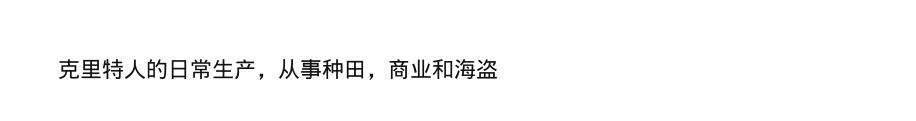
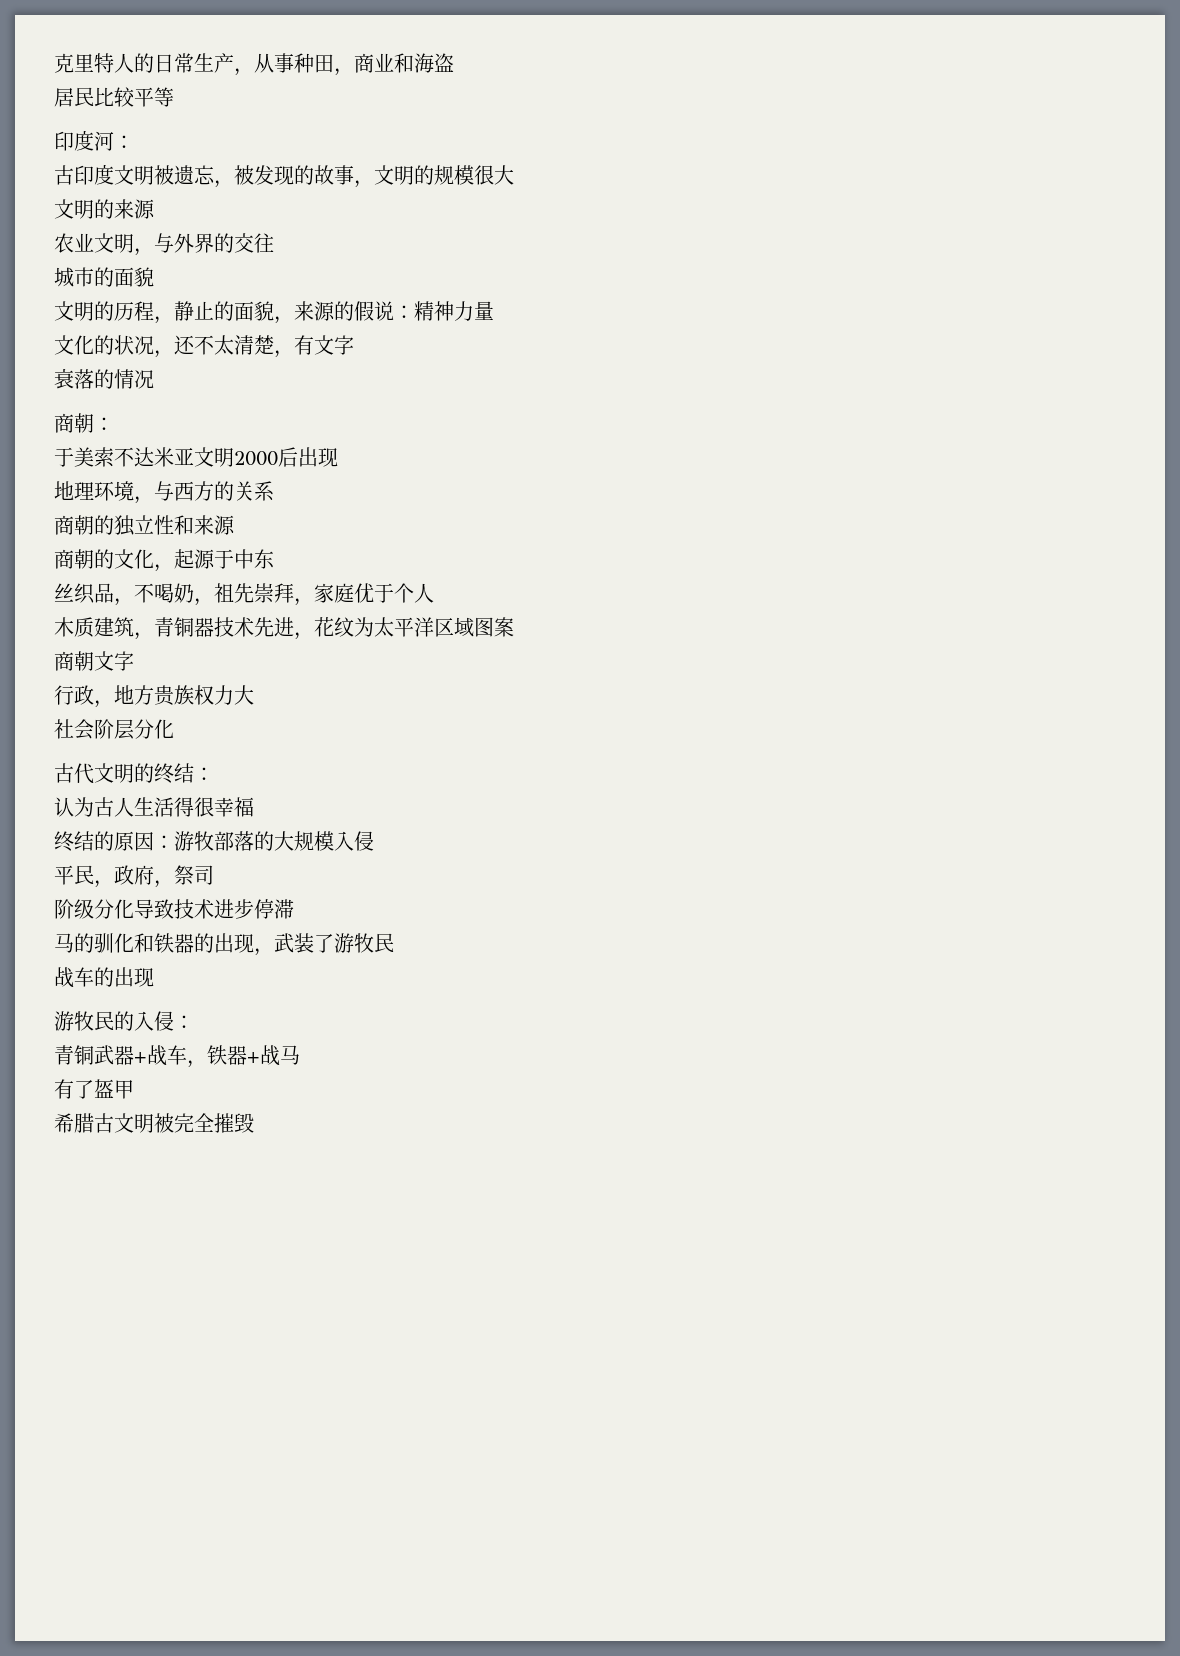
(498, 69) none -> [54,87,174,107] [54,130,134,151] [54,164,514,188] [54,199,155,219] [54,233,274,256] [54,267,154,287] [54,301,494,324] [54,335,354,358] [54,369,154,389] [54,413,114,433] [54,447,338,467] [54,481,274,504] [54,515,235,536] [54,549,274,572] [54,583,434,606] [54,617,514,640] [54,651,134,671] [54,685,254,708] [54,719,174,740] [54,763,214,784] [54,797,254,817] [54,831,374,852] [54,865,214,888] [54,899,294,919] [54,933,394,956] [54,967,154,988] [54,1011,194,1031] [54,1045,300,1068] [54,1079,134,1099] [54,1113,254,1133] // 居民比较平等 // 印度河： // 古印度文明被遗忘，被发现的故事，文明的规模很大 // 文明的来源 // 农业文明，与外界的交往 // 城市的面貌 // 文明的历程，静止的面貌，来源的假说：精神力量 // 文化的状况，还不太清楚，有文字 // 衰落的情况 // 商朝： // 于美索不达米亚文明2000后出现 // 地理环境，与西方的关系 // 商朝的独立性和来源 // 商朝的文化，起源于中东 // 丝织品，不喝奶，祖先崇拜，家庭优于个人 // 木质建筑，青铜器技术先进，花纹为太平洋区域图案 // 商朝文字 // 行政，地方贵族权力大 // 社会阶层分化 // 古代文明的终结： // 认为古人生活得很幸福 // 终结的原因：游牧部落的大规模入侵 // 平民，政府，祭司 // 阶级分化导致技术进步停滞 // 马的驯化和铁器的出现，武装了游牧民 // 战车的出现 // 游牧民的入侵： // 青铜武器+战车，铁器+战马 // 有了盔甲 // 希腊古文明被完全摧毁

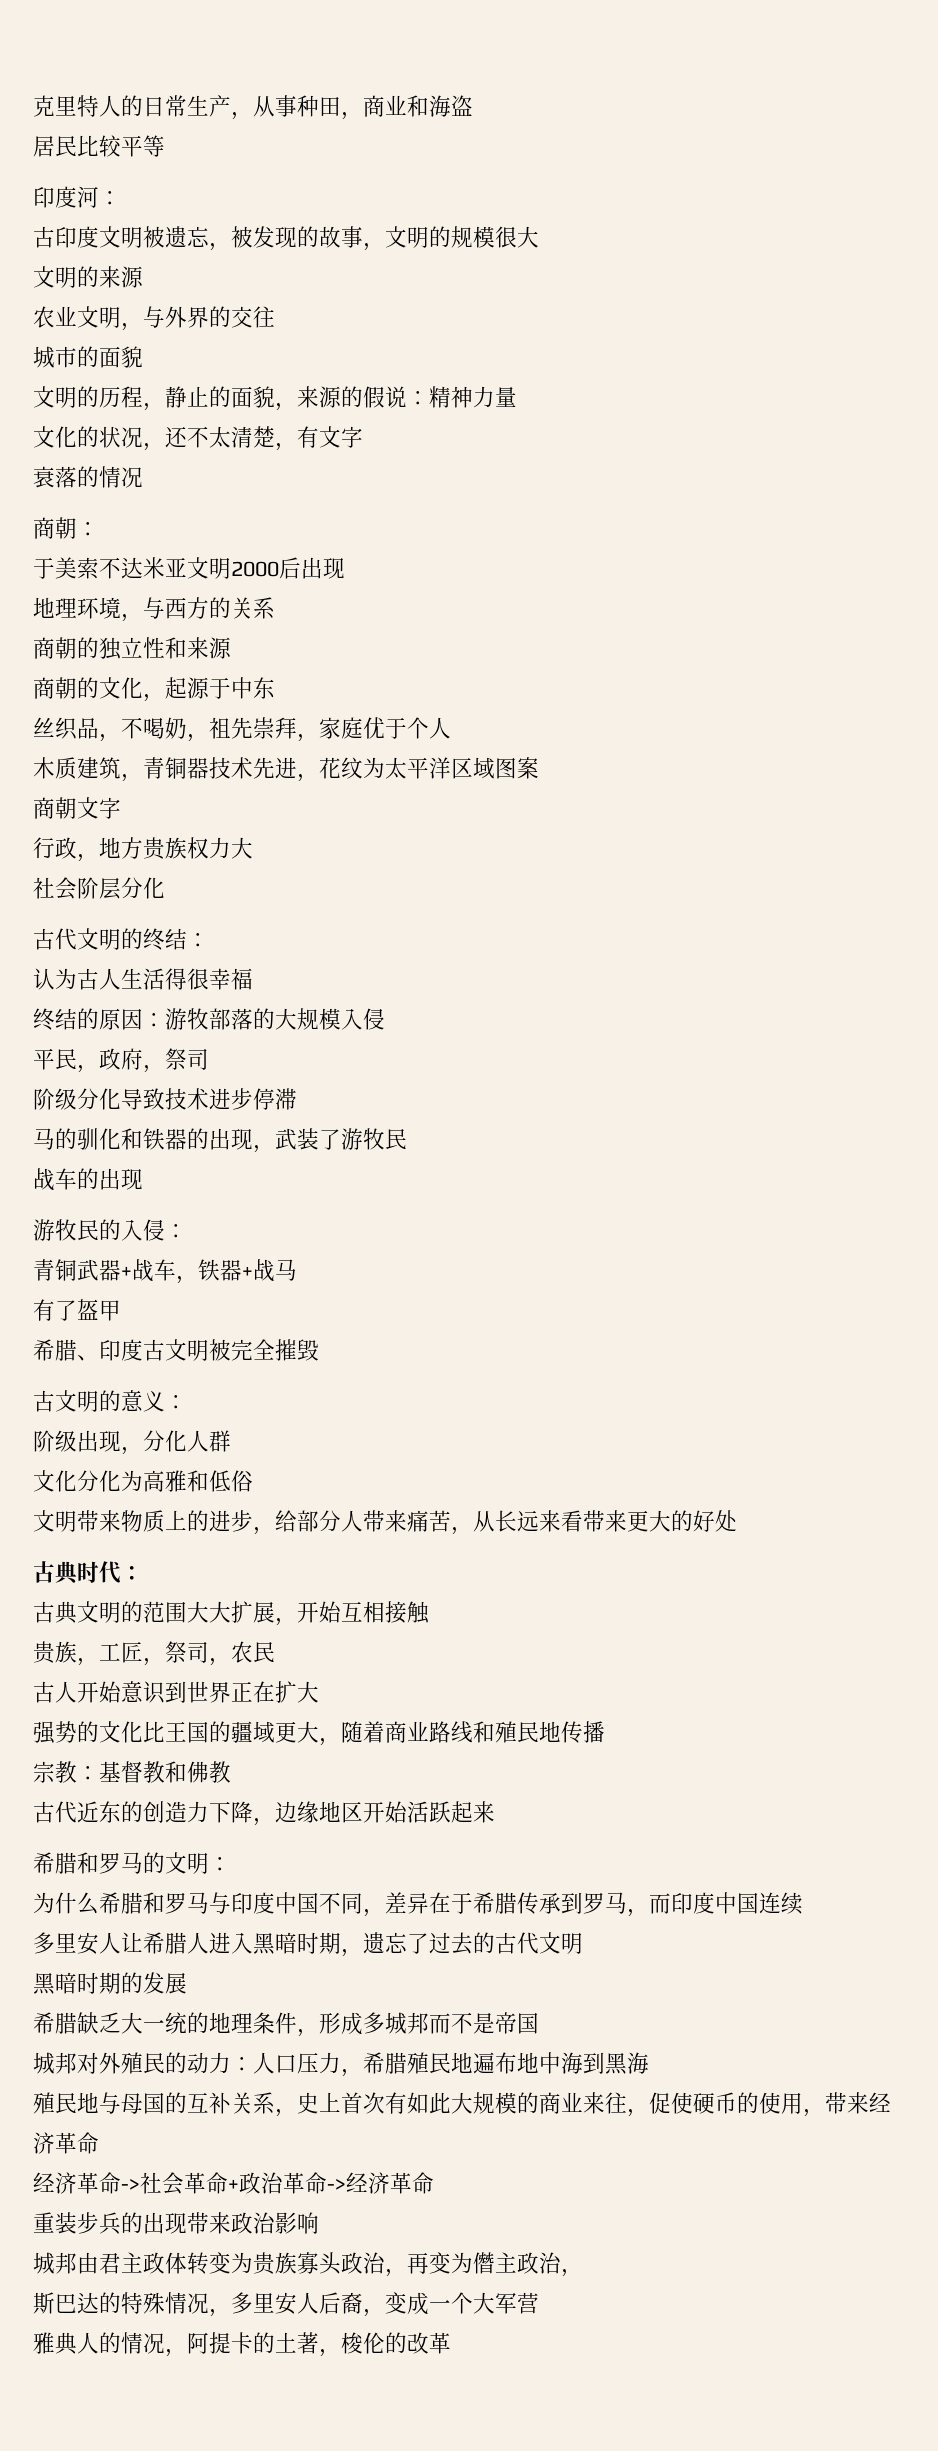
(94, 1123) none -> [77,1339,143,1361] 、印度
(254, 1123) none -> [33,1390,187,1412] [33,1430,231,1455] [33,1470,253,1492] [33,1510,737,1535] [33,1561,143,1585] [33,1601,430,1626] [33,1641,275,1666] [33,1681,319,1704] [33,1721,605,1746] [33,1761,231,1783] [33,1801,495,1826] [33,1852,231,1874] [33,1892,803,1917] [33,1932,583,1957] [33,1972,187,1995] [33,2012,539,2037] [33,2052,649,2077] [33,2092,891,2117] [33,2132,99,2154] [33,2172,434,2195] [33,2212,319,2235] [33,2252,583,2277] [33,2292,539,2317] [33,2332,451,2357] // 古文明的意义： // 阶级出现，分化人群 // 文化分化为高雅和低俗 // 文明带来物质上的进步，给部分人带来痛苦，从长远来看带来更大的好处 // 古典时代： // 古典文明的范围大大扩展，开始互相接触 // 贵族，工匠，祭司，农民 // 古人开始意识到世界正在扩大 // 强势的文化比王国的疆域更大，随着商业路线和殖民地传播 // 宗教：基督教和佛教 // 古代近东的创造力下降，边缘地区开始活跃起来 // 希腊和罗马的文明： // 为什么希腊和罗马与印度中国不同，差异在于希腊传承到罗马，而印度中国连续 // 多里安人让希腊人进入黑暗时期，遗忘了过去的古代文明 // 黑暗时期的发展 // 希腊缺乏大一统的地理条件，形成多城邦而不是帝国 // 城邦对外殖民的动力：人口压力，希腊殖民地遍布地中海到黑海 // 殖民地与母国的互补关系，史上首次有如此大规模的商业来往，促使硬币的使用，带来经济革命 // 经济革命->社会革命+政治革命->经济革命 // 重装步兵的出现带来政治影响 // 城邦由君主政体转变为贵族寡头政治，再变为僭主政治， // 斯巴达的特殊情况，多里安人后裔，变成一个大军营 // 雅典人的情况，阿提卡的土著，梭伦的改革

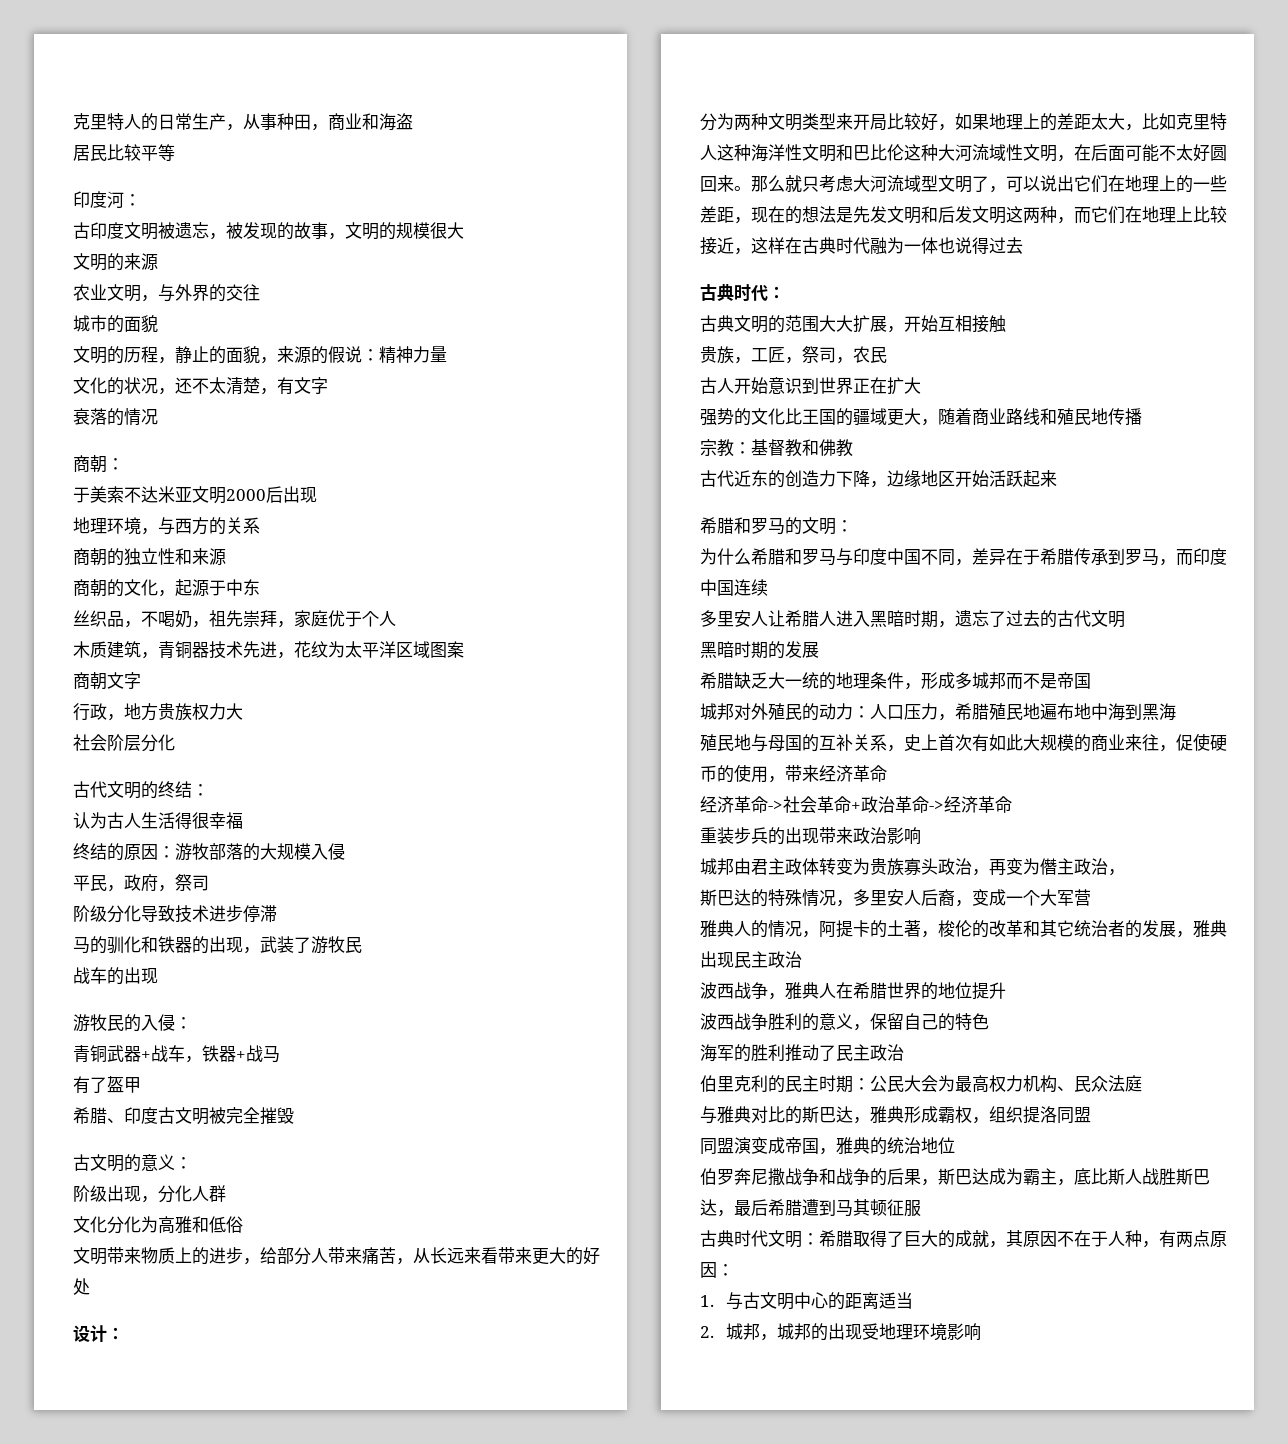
(737, 1521) none -> [73,1325,124,1342] [700,113,1227,131] [700,144,1227,162] [700,175,1227,193] [700,206,1227,224] [700,237,1023,255] // 设计： // 分为两种文明类型来开局比较好，如果地理上的差距太大，比如克里特人这种海洋性文明和巴比伦这种大河流域性文明，在后面可能不太好圆回来。那么就只考虑大河流域型文明了，可以说出它们在地理上的一些差距，现在的想法是先发文明和后发文明这两种，而它们在地理上比较接近，这样在古典时代融为一体也说得过去
(451, 2343) none -> [1023,920,1227,938] [700,951,802,969] [700,982,1006,1000] [700,1013,989,1031] [700,1044,904,1062] [700,1075,1142,1093] [700,1106,1091,1124] [700,1137,955,1155] [700,1168,1210,1186] [700,1199,921,1217] [700,1230,1227,1248] [700,1262,734,1278] [700,1292,914,1310] [700,1323,982,1341] 和其它统治者的发展，雅典出现民主政治 // 波西战争，雅典人在希腊世界的地位提升 // 波西战争胜利的意义，保留自己的特色 // 海军的胜利推动了民主政治 // 伯里克利的民主时期：公民大会为最高权力机构、民众法庭 // 与雅典对比的斯巴达，雅典形成霸权，组织提洛同盟 // 同盟演变成帝国，雅典的统治地位 // 伯罗奔尼撒战争和战争的后果，斯巴达成为霸主，底比斯人战胜斯巴达，最后希腊遭到马其顿征服 // 古典时代文明：希腊取得了巨大的成就，其原因不在于人种，有两点原因： // 1.与古文明中心的距离适当 // 2.城邦，城邦的出现受地理环境影响

